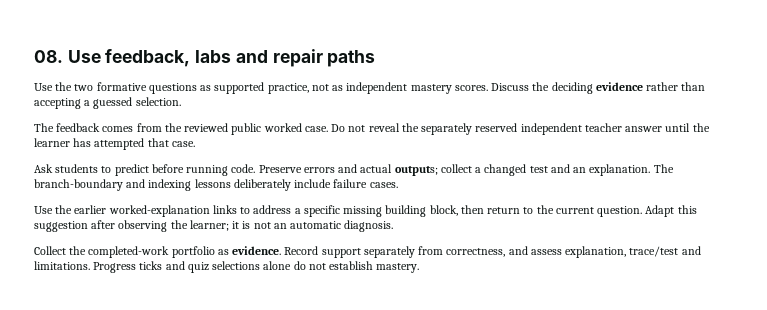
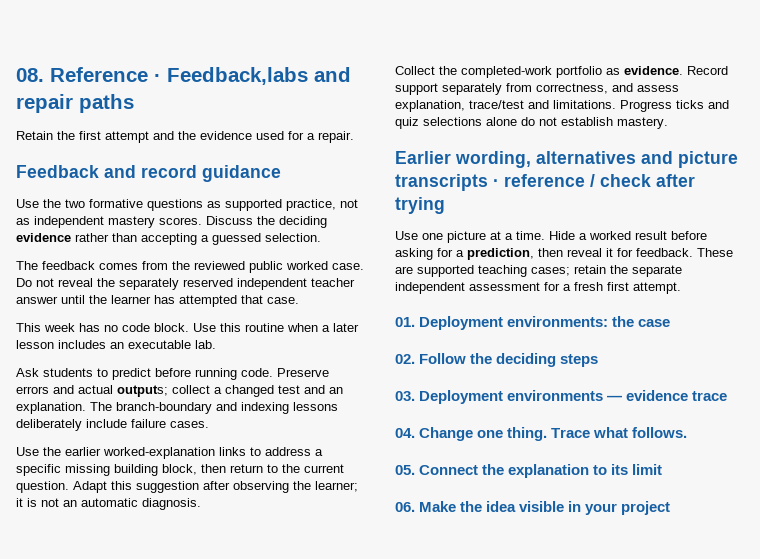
[67,49,232,67] Use feedback, labs -> [50,67,308,85] Reference · Feedback,labs
(376, 58) none -> [16,131,354,143] [16,165,281,182] // Retain the first attempt and the evidence used for a repair. // Feedback and record guidance
(195, 144) none -> [16,323,359,332] [16,340,216,349] // This week has no code block. Use this routine when a later lesson includes an executable lab.
(420, 268) none -> [395,151,738,168] [395,174,695,191] [395,197,445,214] [395,231,707,243] [395,248,733,260] [395,265,682,277] [395,282,681,294] [395,316,671,330] [395,353,599,367] [395,390,728,404] [395,427,688,441] [395,464,663,478] [395,501,671,515] // Earlier wording, alternatives and picture transcripts · reference / check after trying // Use one picture at a time. Hide a worked result before asking for a prediction, then reveal it for feedback. These are supported teaching cases; retain the separate independent assessment for a fresh first attempt. // 01. Deployment environments: the case // 02. Follow the deciding steps // 03. Deployment environments — evidence trace // 04. Change one thing. Trace what follows. // 05. Connect the explanation to its limit // 06. Make the idea visible in your project

